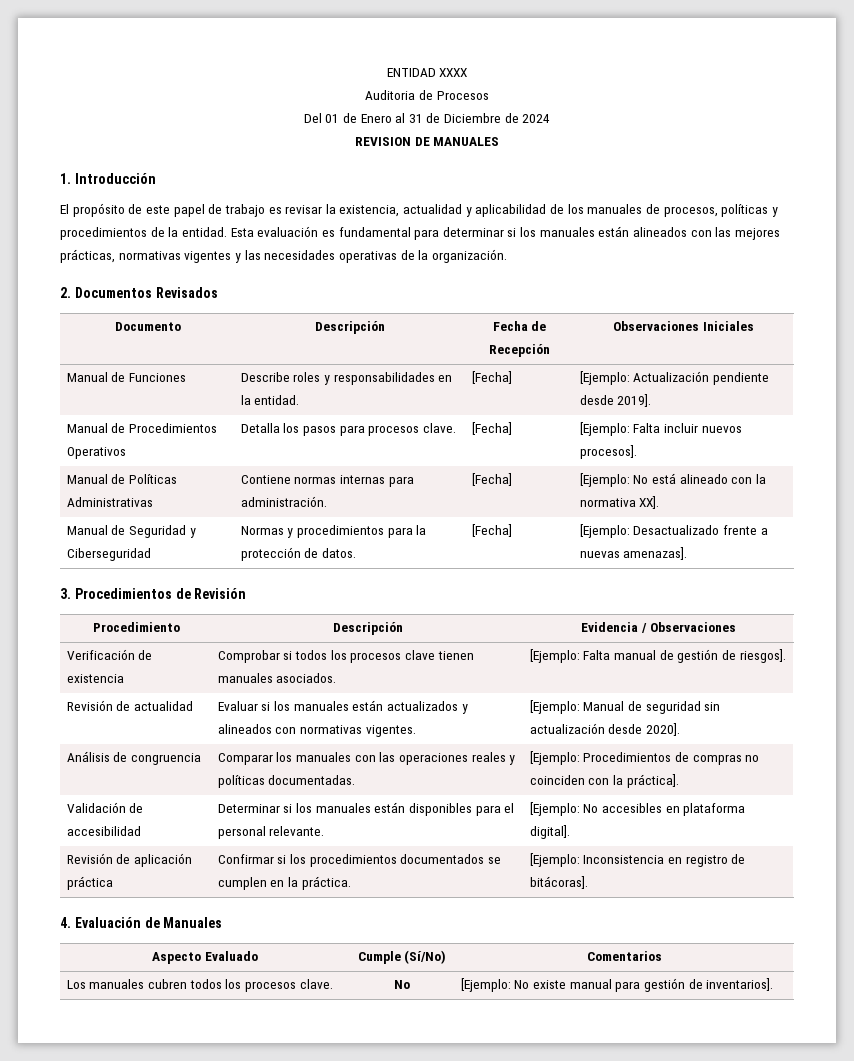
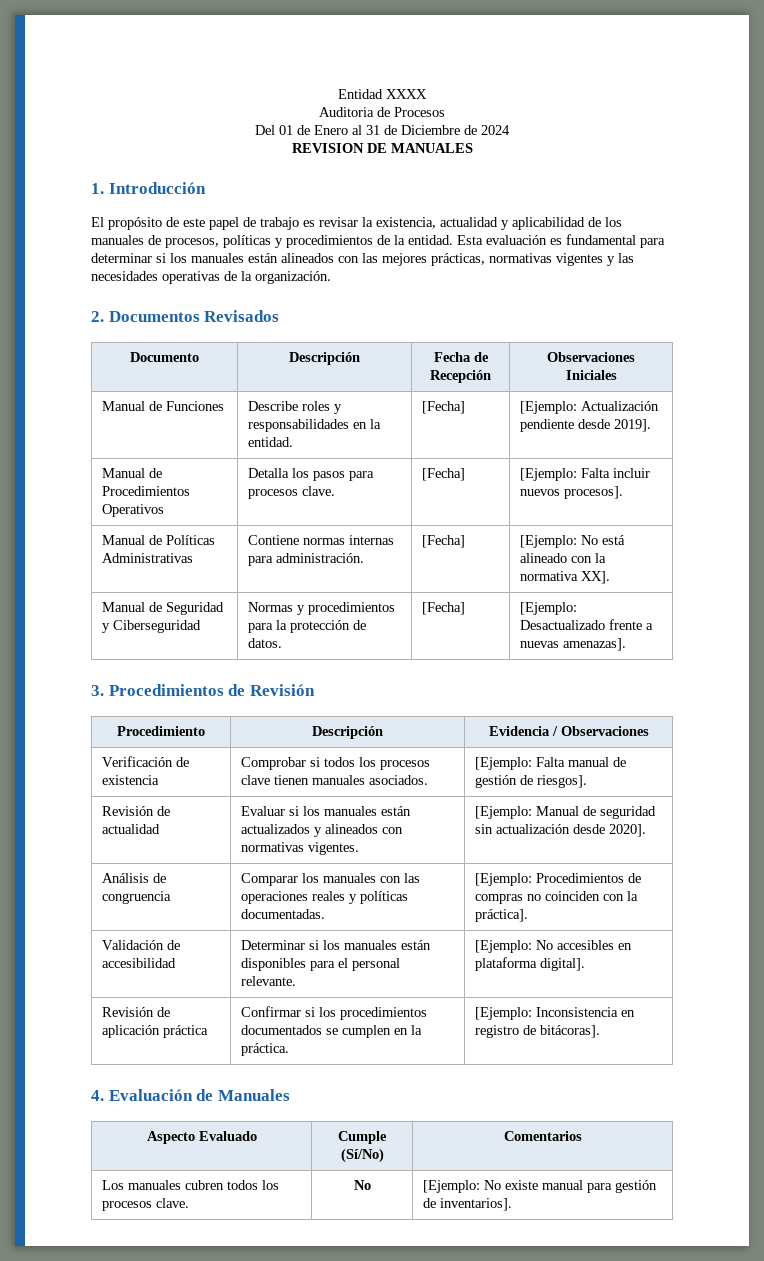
[386,68,436,77] ENTIDAD -> [338,89,383,99] Entidad

